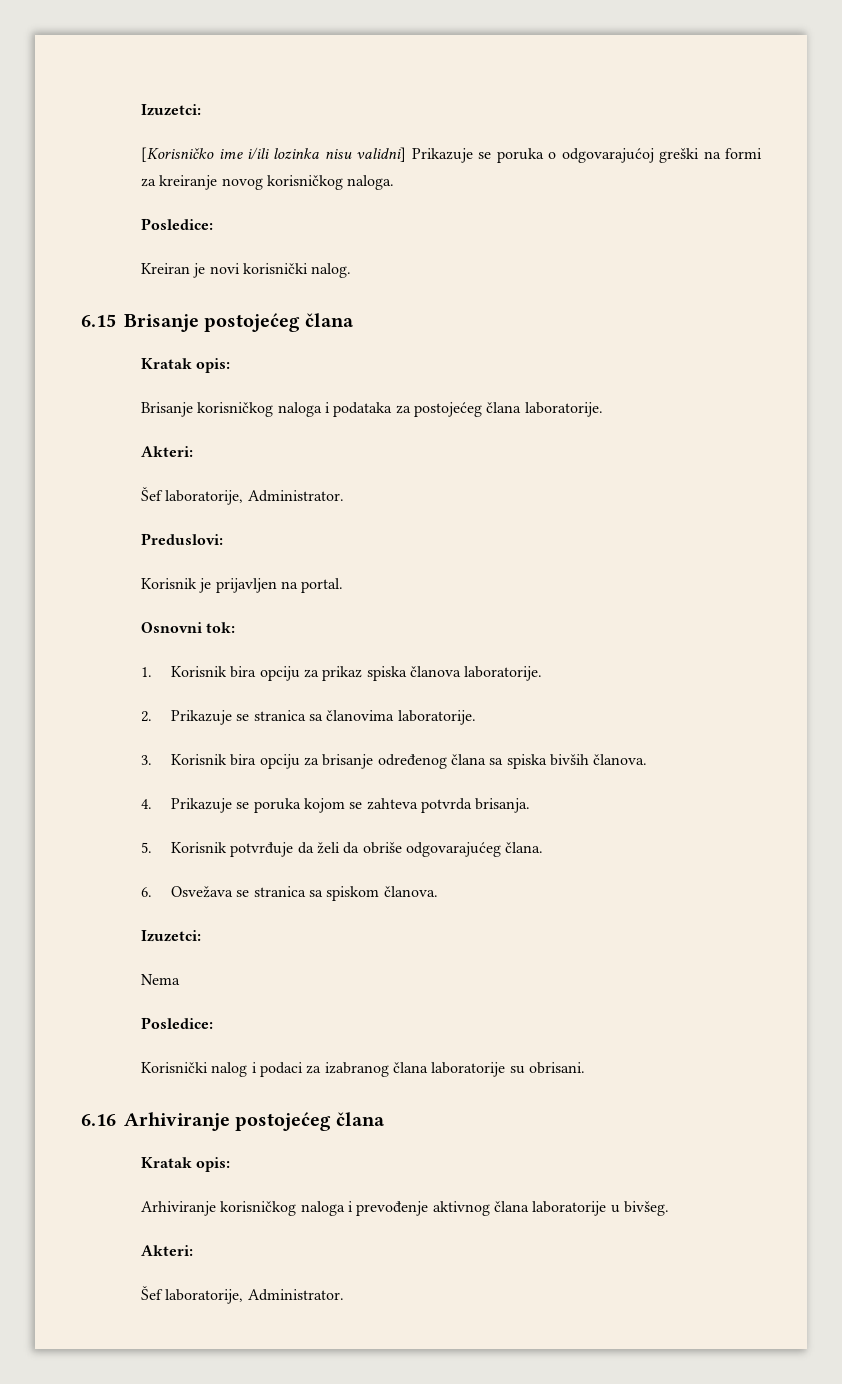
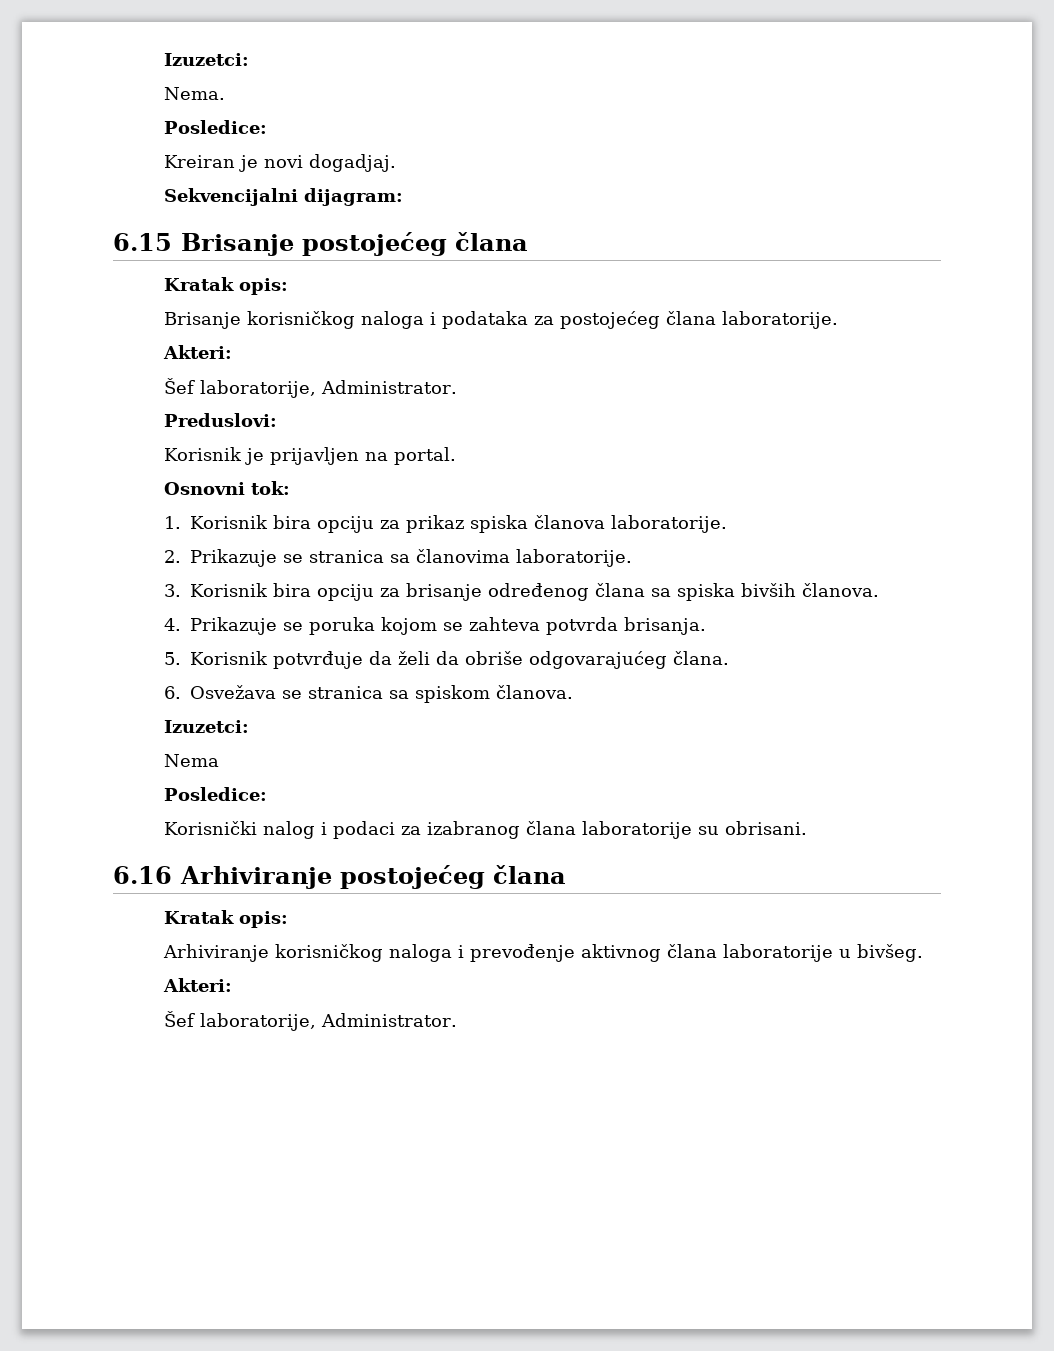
[141,104,202,116] [141,147,762,163] [141,175,395,190] Izuzetci: // [Korisničko ime i/ili lozinka nisu validni] Prikazuje se poruka o odgovarajućoj greški na formi za kreiranje novog korisničkog naloga. -> [163,53,249,66] [163,87,225,100] Izuzetci: // Nema.
[243,263,352,278] korisnički nalog. -> [308,154,396,172] [163,188,403,206] dogadjaj. // Sekvencijalni dijagram:

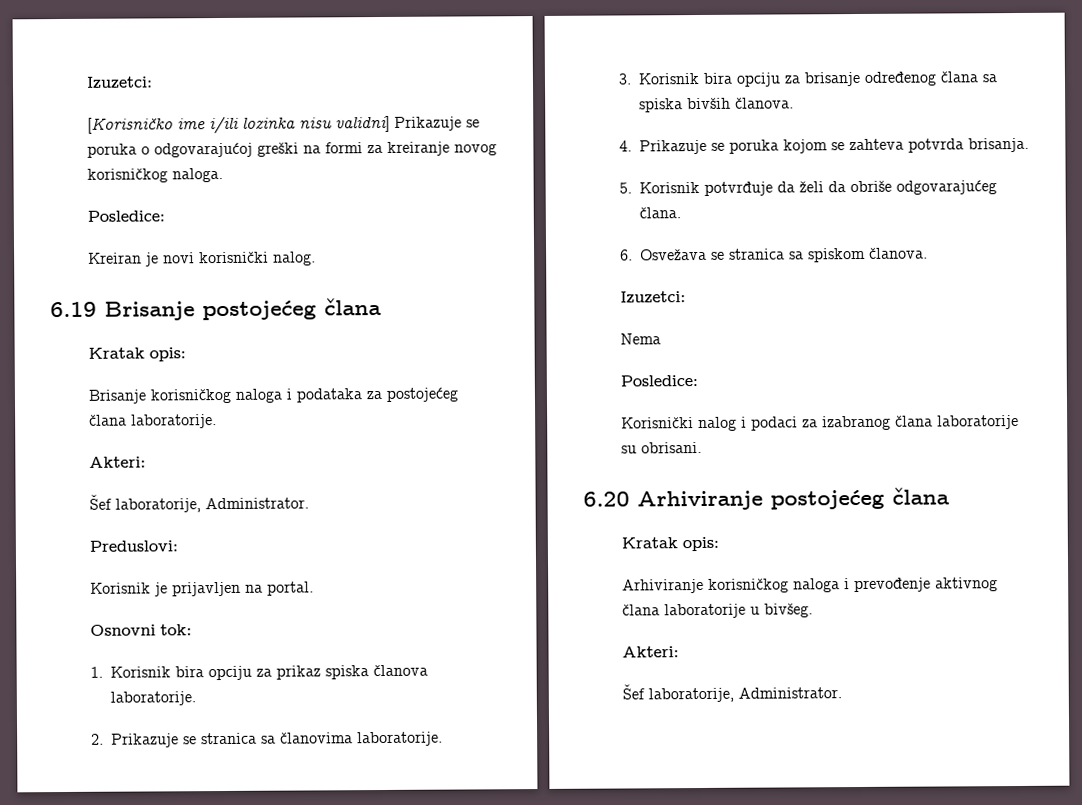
[163,53,249,66] [163,87,225,100] Izuzetci: // Nema. -> [86,76,154,89] [87,115,481,135] [87,141,498,158] [87,167,224,183] Izuzetci: // [Korisničko ime i/ili lozinka nisu validni] Prikazuje se poruka o odgovarajućoj greški na formi za kreiranje novog korisničkog naloga.
[308,154,396,172] [163,188,403,206] [113,233,172,251] dogadjaj. // Sekvencijalni dijagram: // 6.15 -> [199,251,317,266] [50,301,97,318] korisnički nalog. // 6.19
[113,866,172,884] 6.16 -> [583,491,630,507] 6.20

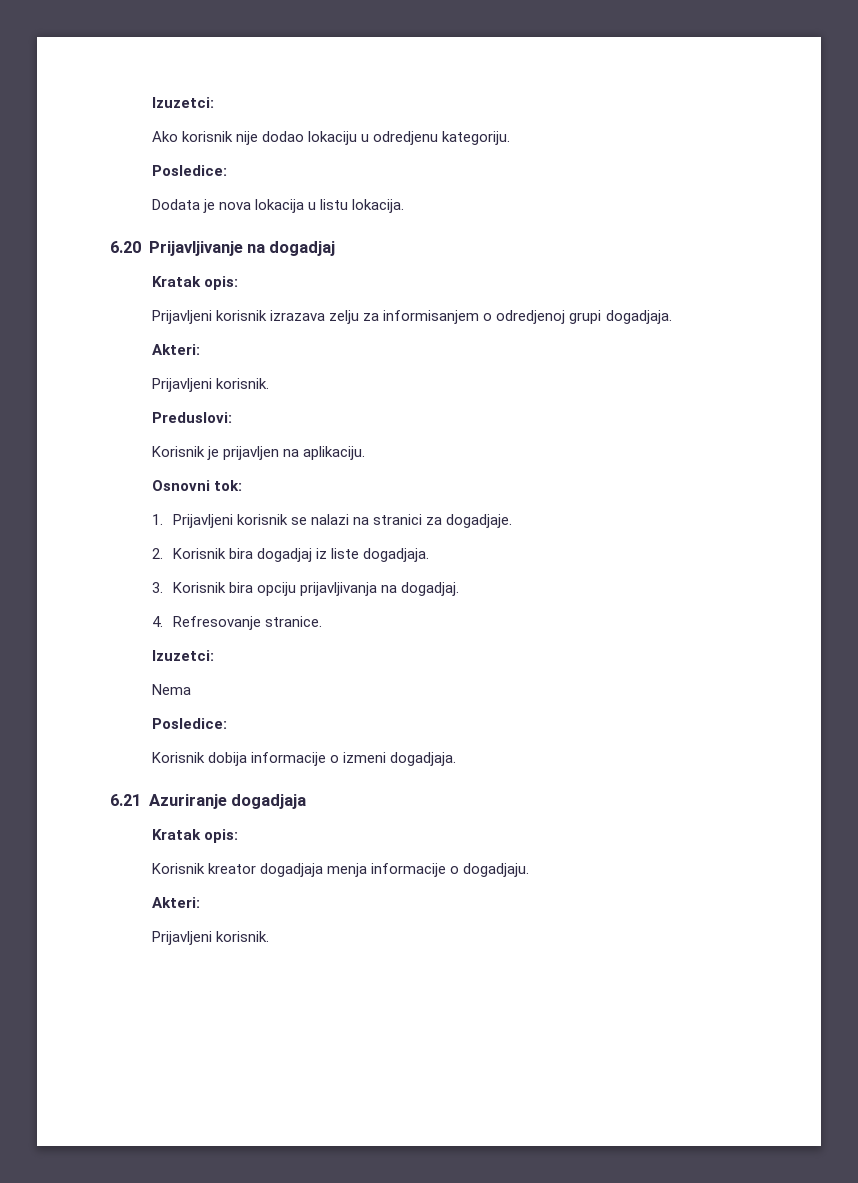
[86,76,154,89] [87,115,481,135] [87,141,498,158] [87,167,224,183] [87,210,166,222] [88,251,317,267] [50,298,382,321] [88,347,187,362] [88,387,459,404] [89,414,218,429] [89,456,147,468] [89,494,310,513] Izuzetci: // [Korisničko ime i/ili lozinka nisu validni] Prikazuje se poruka o odgovarajućoj greški na formi za kreiranje novog korisničkog naloga. // Posledice: // Kreiran je novi korisnički nalog. // 6.19 Brisanje postojećeg člana // Kratak opis: // Brisanje korisničkog naloga i podataka za postojećeg člana laboratorije. // Akteri: // Šef laboratorije, Administrator. -> [152,97,215,108] [152,131,511,145] [152,165,228,176] [152,199,405,213] [110,241,336,256] [152,276,239,290] [152,310,672,324] [152,344,201,355] [152,378,270,392] Izuzetci: // Ako korisnik nije dodao lokaciju u odredjenu kategoriju. // Posledice: // Dodata je nova lokacija u listu lokacija. // 6.20 Prijavljivanje na dogadjaj // Kratak opis: // Prijavljeni korisnik izrazava zelju za informisanjem o odredjenoj grupi dogadjaja. // Akteri: // Prijavljeni korisnik.
[267,581,315,596] portal. -> [303,446,366,460] aplikaciju.
[110,664,429,681] [110,691,197,706] [91,731,444,748] [618,71,998,87] [639,97,795,113] [619,137,1030,155] [619,180,998,196] [639,207,682,219] [620,247,929,263] [620,291,687,304] [620,333,662,345] [620,375,699,387] [621,414,1020,432] [621,441,703,454] [583,487,950,511] [621,536,720,552] [622,577,999,594] [622,603,814,619] [622,646,680,658] [622,684,843,703] Korisnik bira opciju za prikaz spiska članova laboratorije. // 2. Prikazuje se stranica sa članovima laboratorije. // 3. Korisnik bira opciju za brisanje određenog člana sa spiska bivših članova. // 4. Prikazuje se poruka kojom se zahteva potvrda brisanja. // 5. Korisnik potvrđuje da želi da obriše odgovarajućeg člana. // 6. Osvežava se stranica sa spiskom članova. // Izuzetci: // Nema // Posledice: // Korisnički nalog i podaci za izabranog člana laboratorije su obrisani. // 6.20 Arhiviranje postojećeg člana // Kratak opis: // Arhiviranje korisničkog naloga i prevođenje aktivnog člana laboratorije u bivšeg. // Akteri: // Šef laboratorije, Administrator. -> [173,514,513,528] [152,548,430,562] [152,582,460,596] [152,616,323,630] [152,650,215,661] [152,684,192,695] [152,718,228,729] [152,752,457,766] [110,794,306,809] [152,829,239,843] [152,863,530,877] [152,897,201,908] [152,931,270,945] Prijavljeni korisnik se nalazi na stranici za dogadjaje. // 2. Korisnik bira dogadjaj iz liste dogadjaja. // 3. Korisnik bira opciju prijavljivanja na dogadjaj. // 4. Refresovanje stranice. // Izuzetci: // Nema // Posledice: // Korisnik dobija informacije o izmeni dogadjaja. // 6.21 Azuriranje dogadjaja // Kratak opis: // Korisnik kreator dogadjaja menja informacije o dogadjaju. // Akteri: // Prijavljeni korisnik.

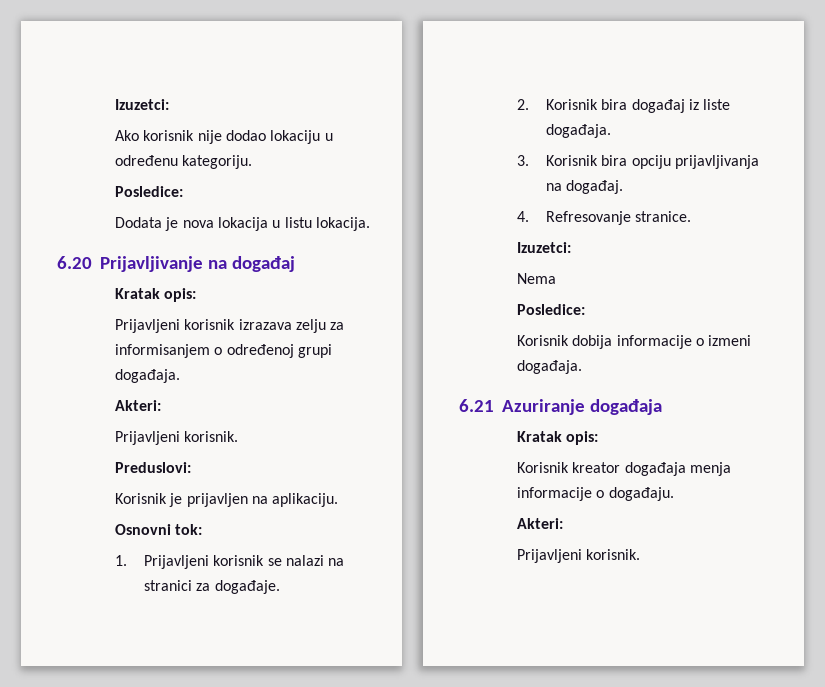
[373,131,439,145] odredjenu -> [115,155,179,166] određenu
[269,241,336,256] dogadjaj -> [231,256,295,272] događaj
[496,310,672,324] odredjenoj grupi dogadjaja. -> [226,344,332,358] [115,369,181,383] određenoj grupi događaja.
[446,514,513,528] dogadjaje. -> [214,580,280,594] događaje.
[257,548,313,562] dogadjaj -> [631,99,685,113] događaj
[363,548,430,562] dogadjaja. -> [546,124,612,138] događaja.
[401,582,460,596] dogadjaj. -> [566,180,624,194] događaj.
[390,752,457,766] dogadjaja. -> [517,360,583,374] događaja.
[230,794,306,809] dogadjaja -> [589,399,662,415] događaja
[260,863,324,877] dogadjaja -> [624,462,686,476] događaja
[463,863,530,877] dogadjaju. -> [608,487,674,501] događaju.

